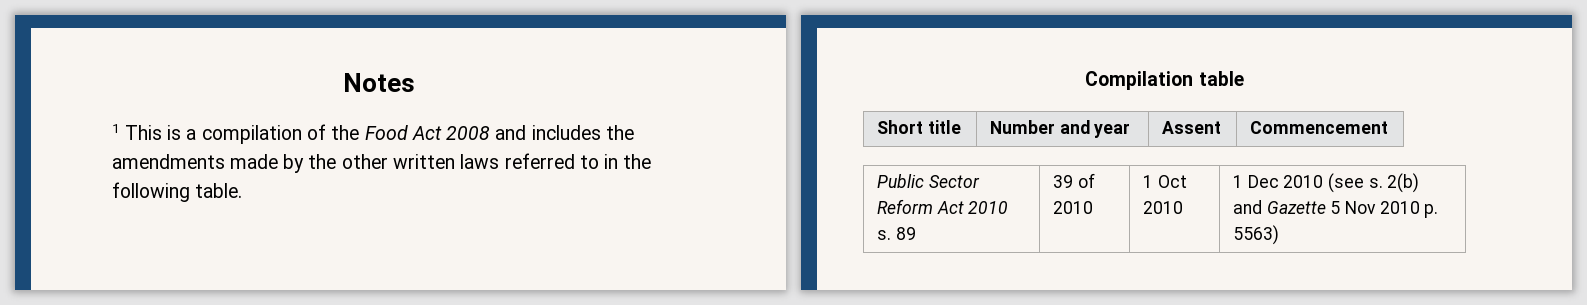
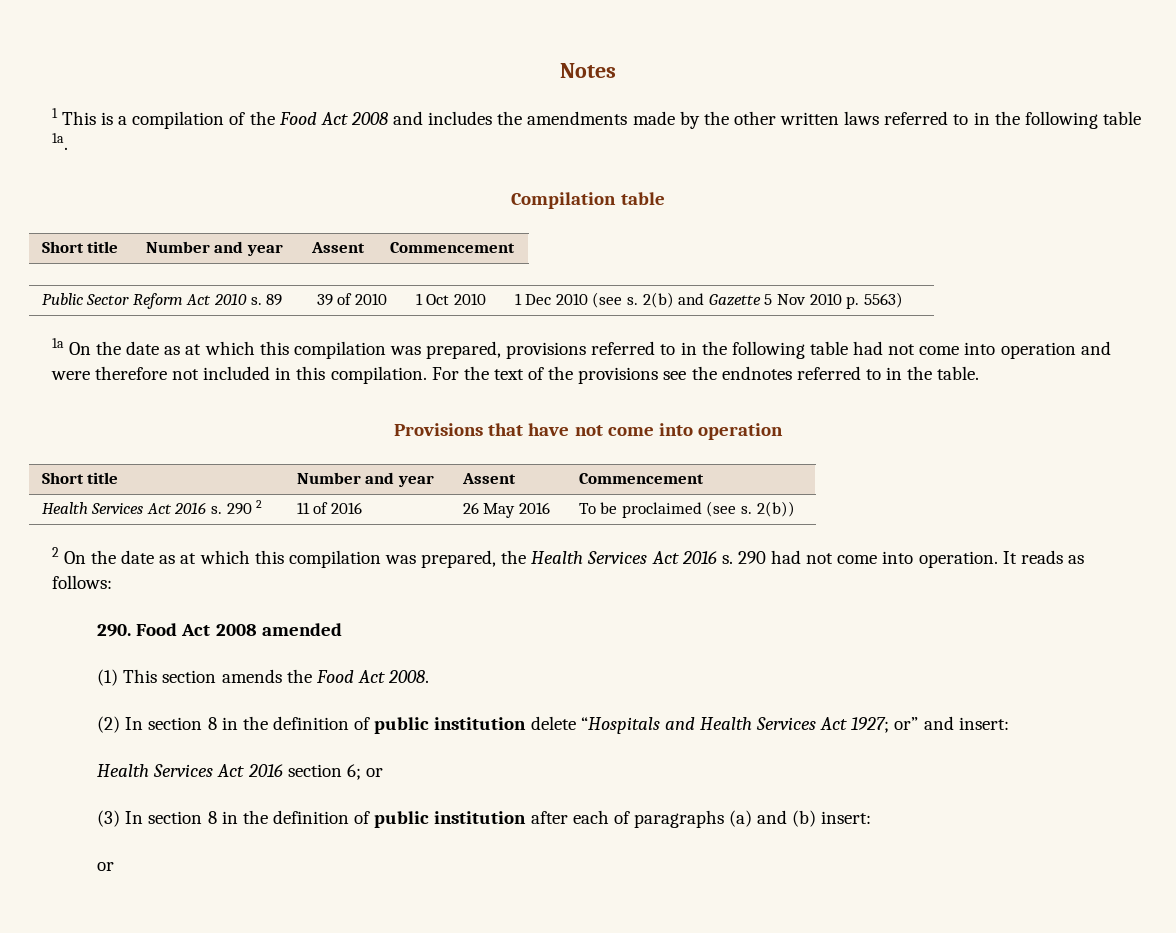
[194,183,242,198] table. -> [1102,111,1141,125] [51,133,68,150] table 1a.
(1279, 235) none -> [51,338,1111,359] [50,366,980,384] [394,423,783,440] [41,472,119,484] [296,472,434,487] [461,473,516,484] [578,473,704,484] [41,500,263,515] [296,502,362,514] [462,502,550,518] [578,501,795,518] [51,547,1084,568] [51,575,112,589] [97,623,342,637] [97,669,430,686] [97,716,1009,734] [97,764,383,780] [97,810,872,828] [97,862,115,871] // 1a On the date as at which this compilation was prepared, provisions referred to in the following table had not come into operation and were therefore not included in this compilation. For the text of the provisions see the endnotes referred to in the table. // Provisions that have not come into operation // Short title | Number and year | Assent | Commencement // Health Services Act 2016 s. 290 2 | 11 of 2016 | 26 May 2016 | To be proclaimed (see s. 2(b)) // 2 On the date as at which this compilation was prepared, the Health Services Act 2016 s. 290 had not come into operation. It reads as follows: // 290. Food Act 2008 amended // (1) This section amends the Food Act 2008. // (2) In section 8 in the definition of public institution delete “Hospitals and Health Services Act 1927; or” and insert: // Health Services Act 2016 section 6; or // (3) In section 8 in the definition of public institution after each of paragraphs (a) and (b) insert: // or

